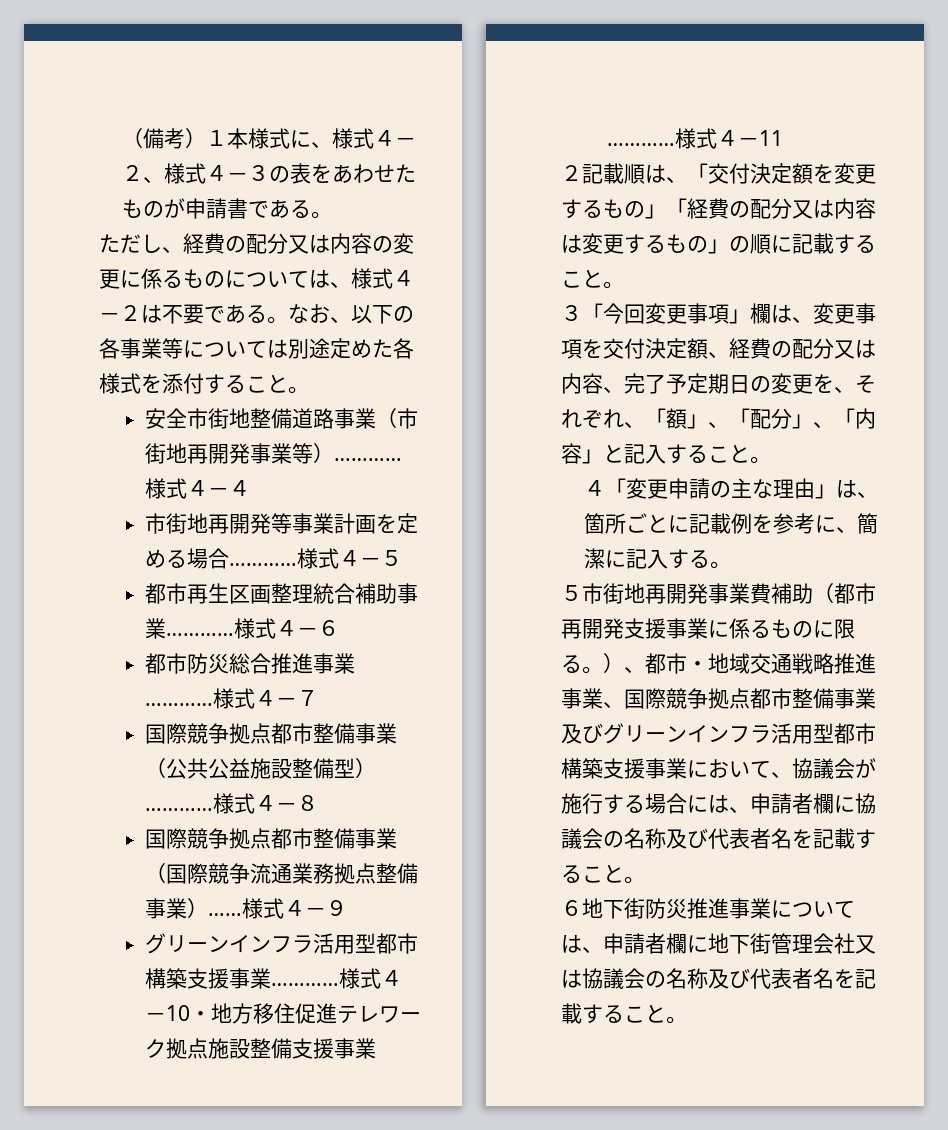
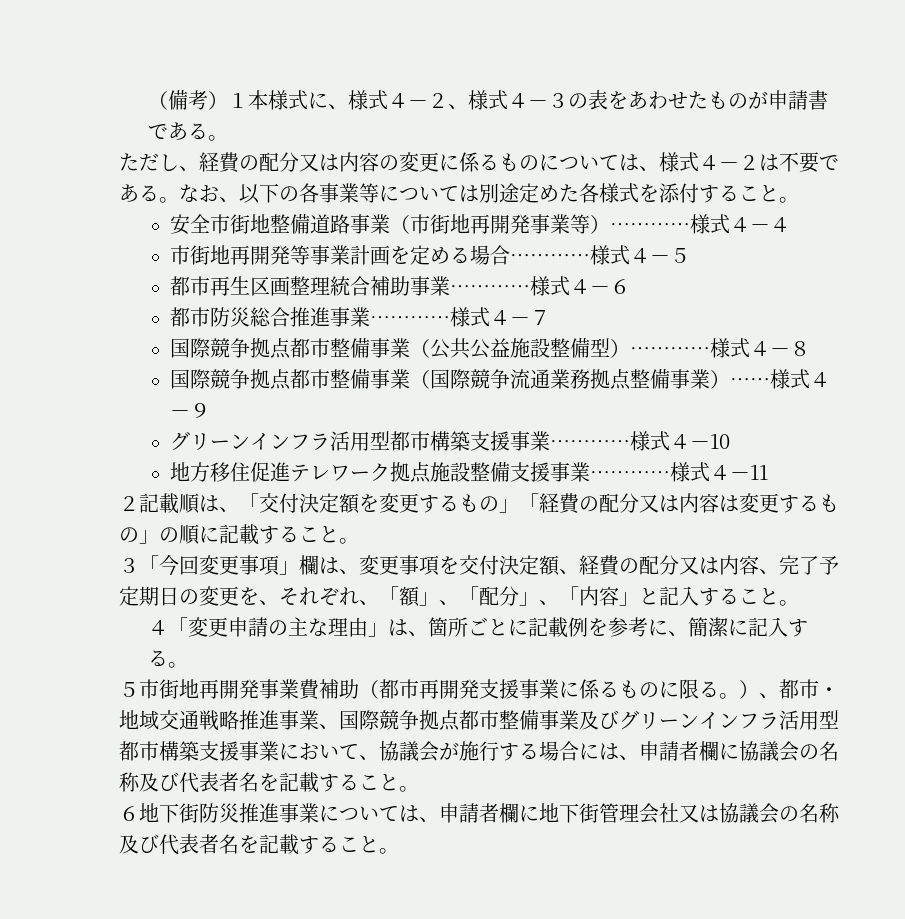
[190,1011,212,1021] ・ -> (730, 441) //

